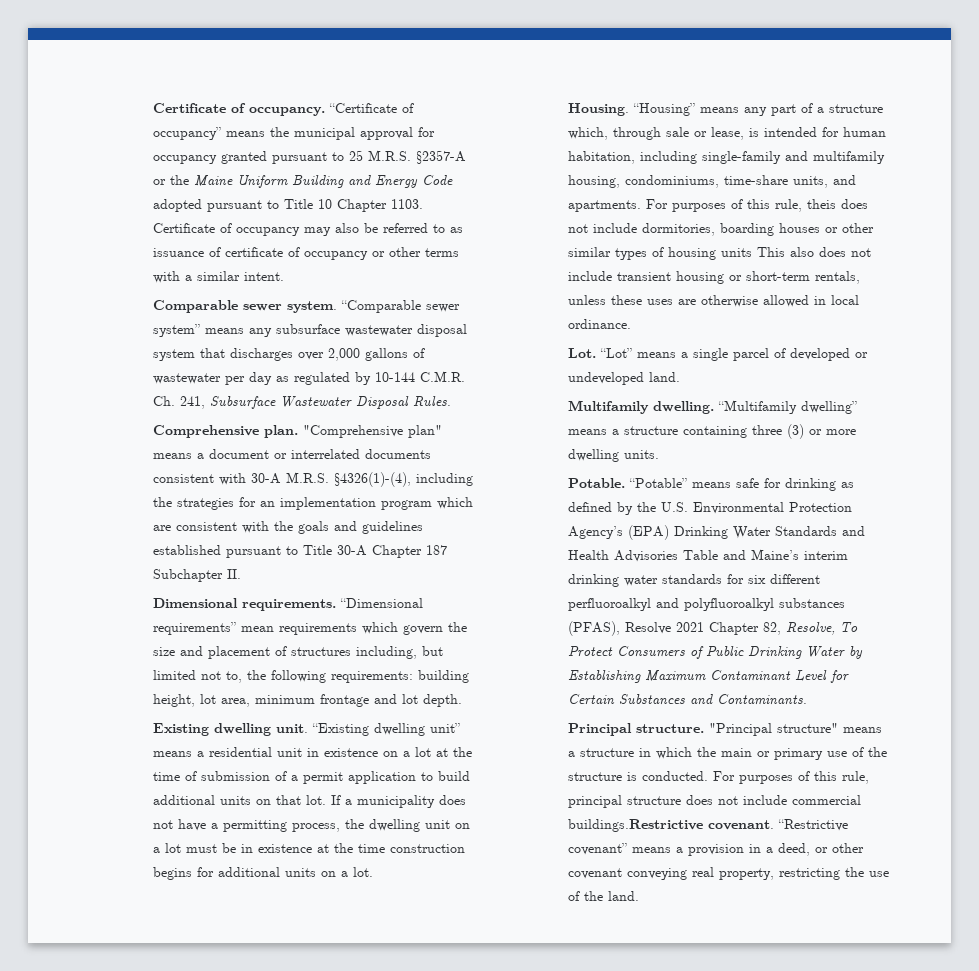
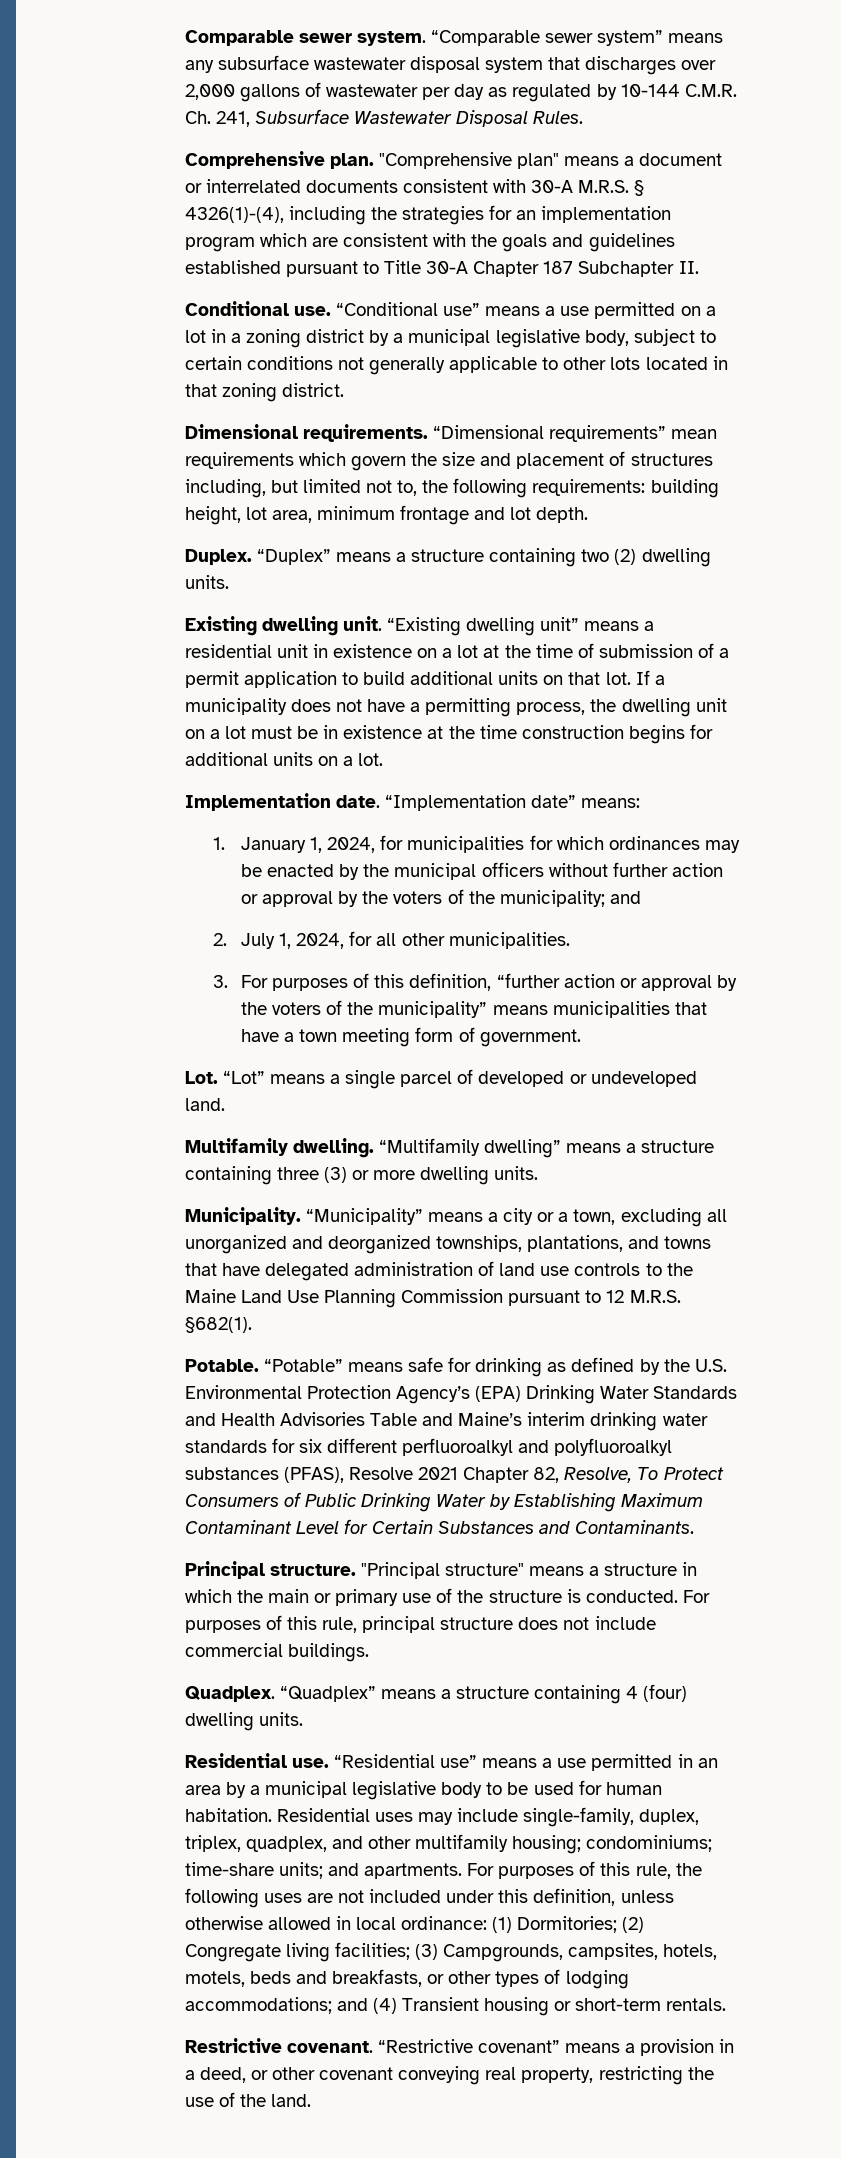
[152,103,414,116] [152,127,435,140] [152,150,466,164] [152,175,453,188] [152,199,423,212] [152,223,463,236] [152,247,459,260] [152,271,284,283] Certificate of occupancy. “Certificate of occupancy” means the municipal approval for occupancy granted pursuant to 25 M.R.S. §2357-A or the Maine Uniform Building and Energy Code adopted pursuant to Title 10 Chapter 1103. Certificate of occupancy may also be referred to as issuance of certificate of occupancy or other terms with a similar intent. // -> (184, 38) none
[333,472,411,487] §4326(1)-(4), -> [634,180,645,196] [184,207,284,223] § 4326(1)-(4),
(241, 574) none -> [184,301,716,319] [184,328,716,348] [184,356,728,375] [184,383,344,402] // Conditional use. “Conditional use” means a use permitted on a lot in a zoning district by a municipal legislative body, subject to certain conditions not generally applicable to other lots located in that zoning district.
(462, 700) none -> [184,548,711,567] [184,575,229,589] // Duplex. “Duplex” means a structure containing two (2) dwelling units.
[567,103,883,116] [567,127,886,140] [567,151,885,164] [567,175,856,188] [567,199,868,212] [567,223,874,236] [567,247,871,260] [567,271,860,284] [567,295,859,307] [567,319,631,329] Housing. “Housing” means any part of a structure which, through sale or lease, is intended for human habitation, including single-family and multifamily housing, condominiums, time-share units, and apartments. For purposes of this rule, theis does not include dormitories, boarding houses or other similar types of housing units This also does not include transient housing or short-term rentals, unless these uses are otherwise allowed in local ordinance. -> [184,793,641,811] [212,835,740,853] [240,862,723,880] [240,889,641,907] [212,931,570,949] [212,973,738,991] [240,1000,707,1018] [240,1027,581,1047] Implementation date. “Implementation date” means: // 1. January 1, 2024, for municipalities for which ordinances may be enacted by the municipal officers without further action or approval by the voters of the municipality; and // 2. July 1, 2024, for all other municipalities. // 3. For purposes of this definition, “further action or approval by the voters of the municipality” means municipalities that have a town meeting form of government.
(659, 454) none -> [184,1207,727,1227] [184,1235,712,1254] [184,1261,693,1281] [184,1289,681,1308] [184,1317,252,1333] // Municipality. “Municipality” means a city or a town, excluding all unorganized and deorganized townships, plantations, and towns that have delegated administration of land use controls to the Maine Land Use Planning Commission pursuant to 12 M.R.S. §682(1).
[567,819,703,832] buildings.Restrictive -> [287,1643,369,1662] [184,1684,688,1704] [184,1712,303,1731] [184,1753,718,1771] [184,1780,662,1800] [184,1807,700,1827] [184,1834,713,1854] [184,1861,702,1879] [184,1888,674,1908] [184,1916,645,1933] [184,1942,718,1962] [184,1969,629,1989] [184,1997,727,2016] [184,2038,282,2053] buildings. // Quadplex. “Quadplex” means a structure containing 4 (four) dwelling units. // Residential use. “Residential use” means a use permitted in an area by a municipal legislative body to be used for human habitation. Residential uses may include single-family, duplex, triplex, quadplex, and other multifamily housing; condominiums; time-share units; and apartments. For purposes of this rule, the following uses are not included under this definition, unless otherwise allowed in local ordinance: (1) Dormitories; (2) Congregate living facilities; (3) Campgrounds, campsites, hotels, motels, beds and breakfasts, or other types of lodging accommodations; and (4) Transient housing or short-term rentals. // Restrictive

